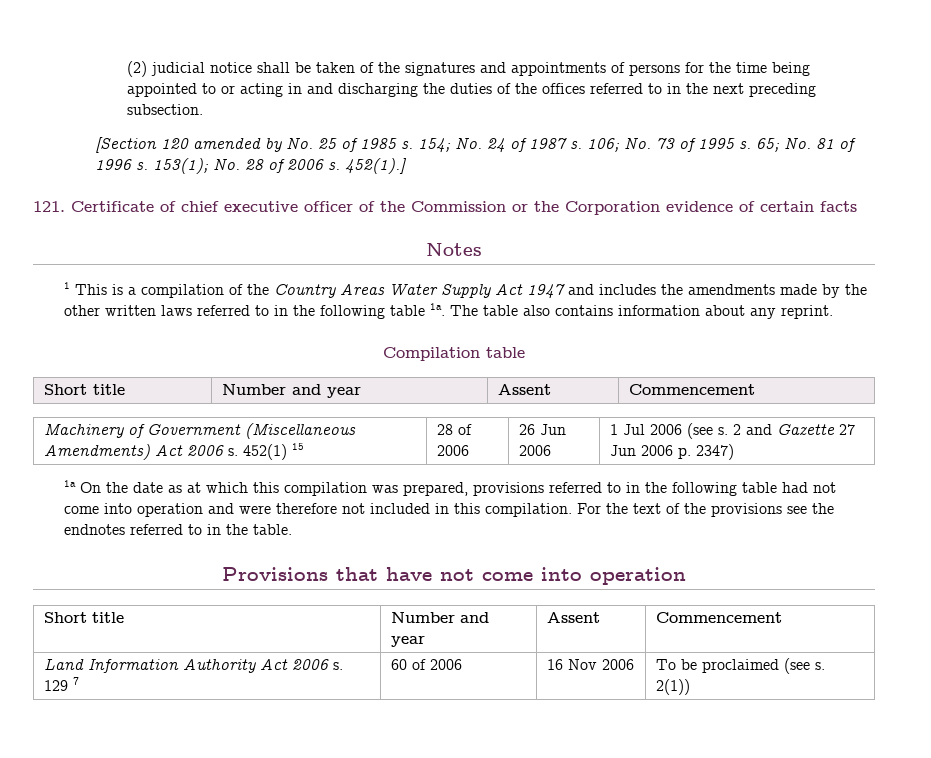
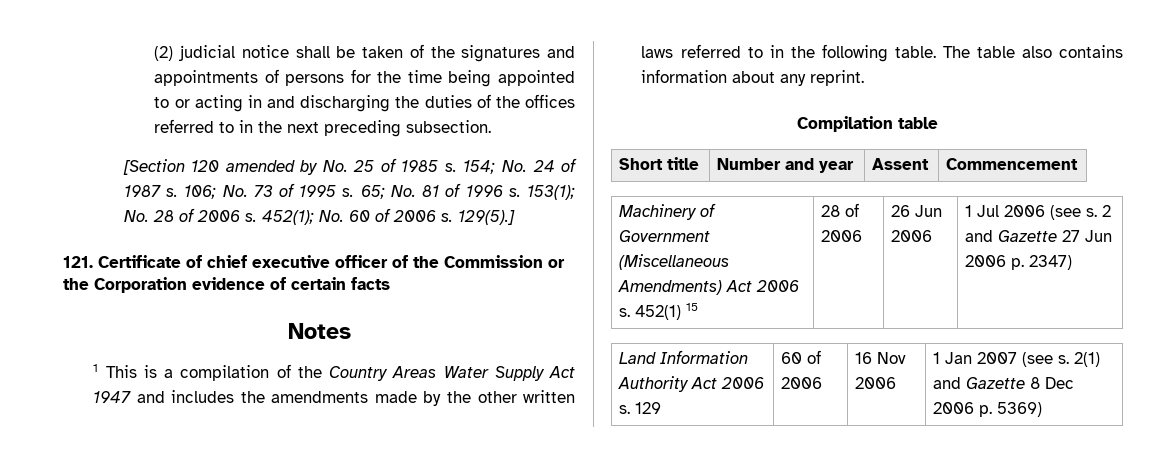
[345,158,408,174] 452(1).] -> [261,208,515,225] 452(1); No. 60 of 2006 s. 129(5).]
[390,303,446,316] table 1a. -> [894,46,936,58] table.
[64,480,837,496] [64,503,835,517] [64,524,293,535] [222,567,686,585] [44,612,125,623] [391,612,490,623] [391,636,426,647] [547,612,601,623] [656,612,783,623] // 1a On the date as at which this compilation was prepared, provisions referred to in the following table had not come into operation and were therefore not included in this compilation. For the text of the provisions see the endnotes referred to in the table. // Provisions that have not come into operation // Short title | Number and year | Assent | Commencement -> (1073, 262) none
[73,677,80,685] 7 -> (662, 408) none
[656,658,826,674] [656,679,691,695] To be proclaimed (see s. 2(1)) -> [933,352,1101,367] [933,377,1075,389] [933,402,1043,417] 1 Jan 2007 (see s. 2(1) and Gazette 8 Dec 2006 p. 5369)

